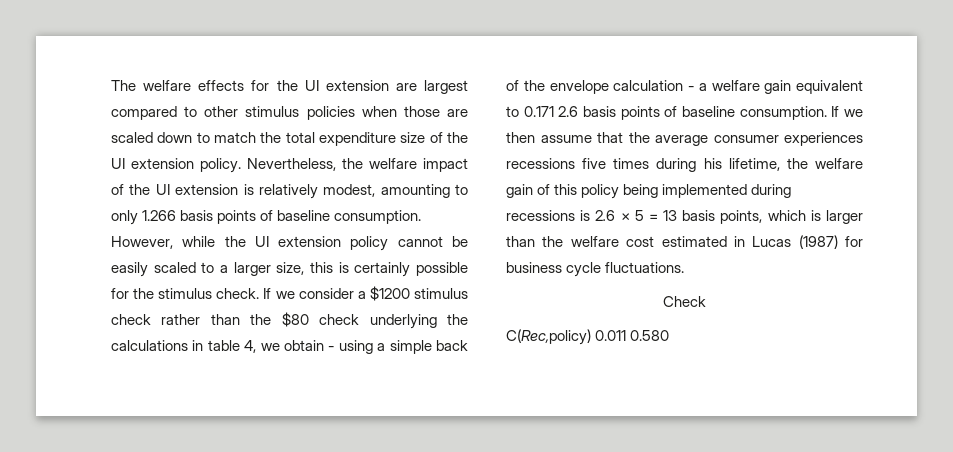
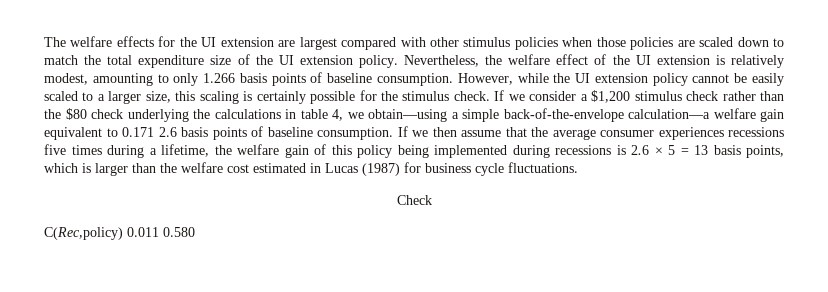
[184,106,198,117] to -> [400,37,426,47] with
(440, 111) none -> [630,37,674,50] policies
[423,158,468,172] impact -> [556,54,589,65] effect
(333, 267) none -> [199,91,239,104] scaling
[369,286,410,301] $1200 -> [591,90,631,103] $1,200
[284,340,468,354] [506,80,707,94] obtain - using a simple back of the envelope calculation - a -> [368,108,710,122] obtain—using a simple back-of-the-envelope calculation—a
[703,158,722,169] his -> [149,148,157,155] a

